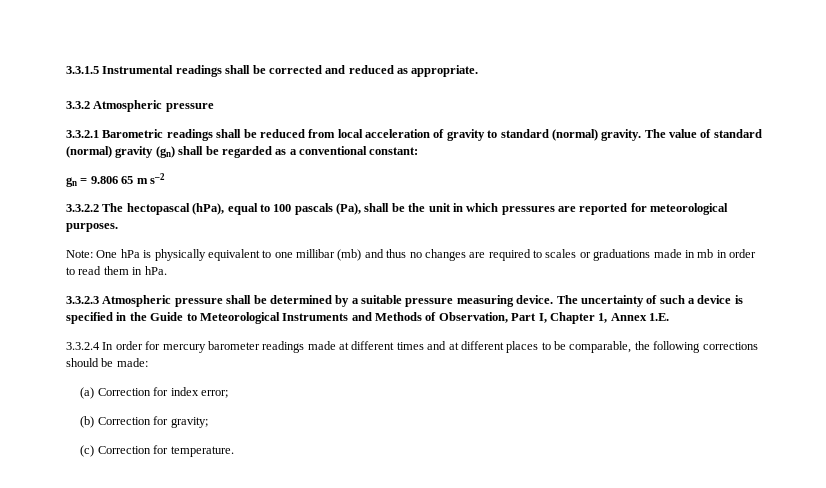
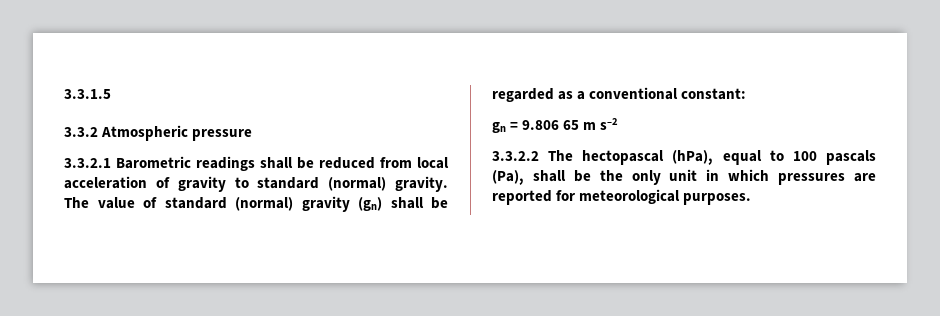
[102,65,479,77] Instrumental readings shall be corrected and reduced as appropriate. -> (111, 94) none
(426, 207) none -> [631,170,661,185] only
[66,249,756,261] [66,266,167,275] [66,295,743,307] [66,312,669,324] [66,341,758,353] [66,358,148,367] [80,387,228,399] [80,416,208,428] [80,445,234,457] // Note: One hPa is physically equivalent to one millibar (mb) and thus no changes are required to scales or graduations made in mb in order to read them in hPa. // 3.3.2.3 Atmospheric pressure shall be determined by a suitable pressure measuring device. The uncertainty of such a device is specified in the Guide to Meteorological Instruments and Methods of Observation, Part I, Chapter 1, Annex 1.E. // 3.3.2.4 In order for mercury barometer readings made at different times and at different places to be comparable, the following corrections should be made: // (a) Correction for index error; // (b) Correction for gravity; // (c) Correction for temperature. -> (752, 199) none

